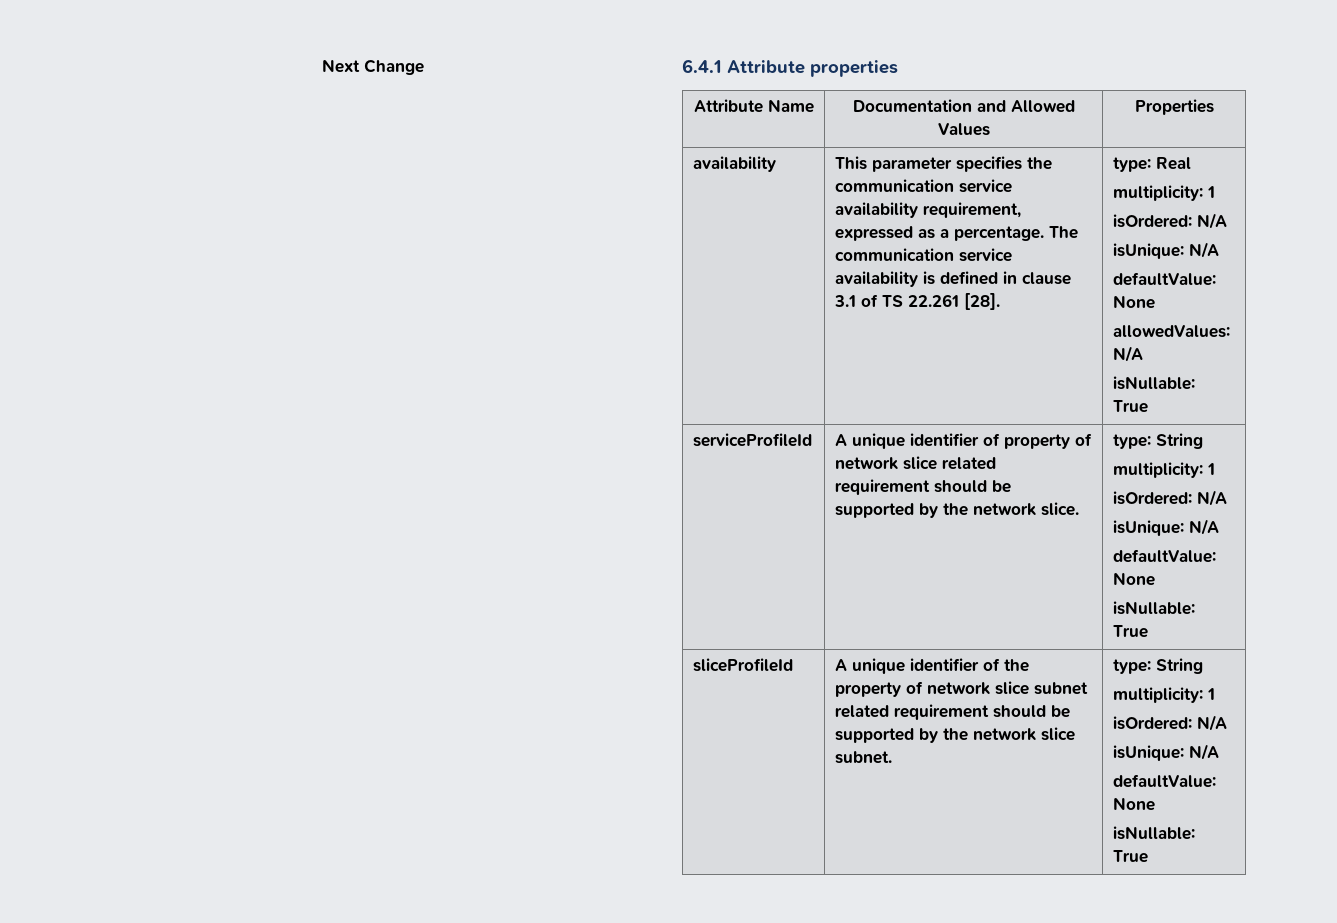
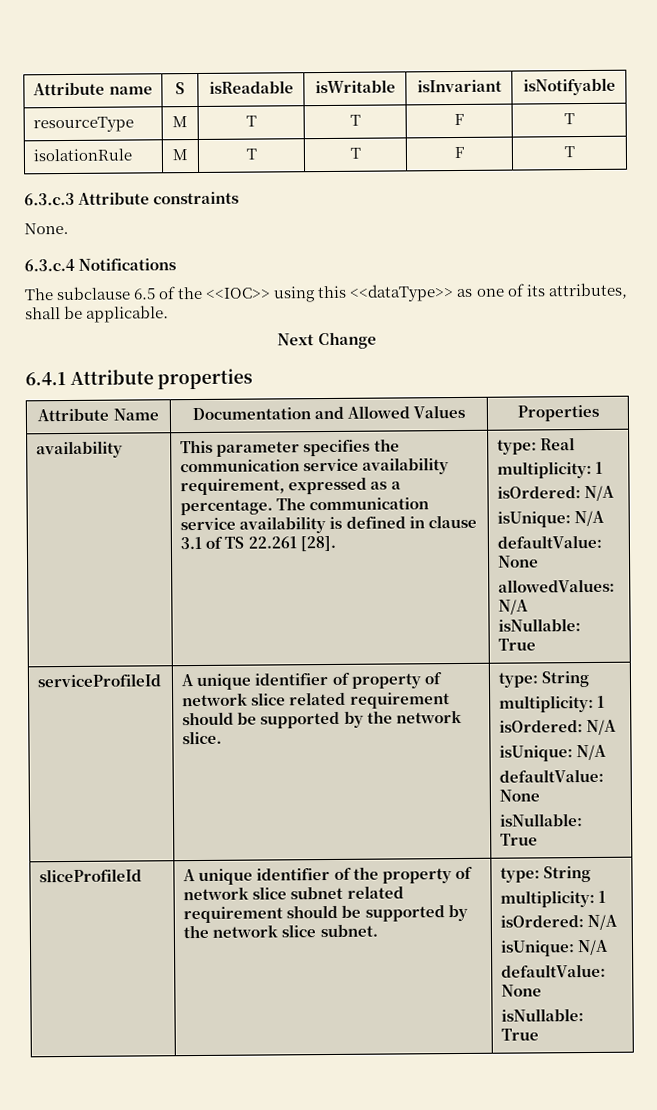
(322, 66) none -> [33,82,153,96] [175,82,185,95] [208,80,294,94] [314,79,396,94] [416,79,502,93] [522,77,616,96] [33,116,135,133] [172,116,188,128] [245,115,257,127] [349,114,361,126] [454,113,464,126] [563,113,575,125] [33,148,133,162] [172,149,188,161] [245,148,257,160] [349,147,361,159] [454,146,464,159] [563,146,575,158] [24,191,240,206] [24,222,69,235] [24,258,177,272] [24,282,628,303] [25,305,170,323] Attribute name | S | isReadable | isWritable | isInvariant | isNotifyable // resourceType | M | T | T | F | T // isolationRule | M | T | T | F | T // 6.3.c.3 Attribute constraints // None. // 6.3.c.4 Notifications // The subclause 6.5 of the <<IOC>> using this <<dataType>> as one of its attributes, shall be applicable. //

